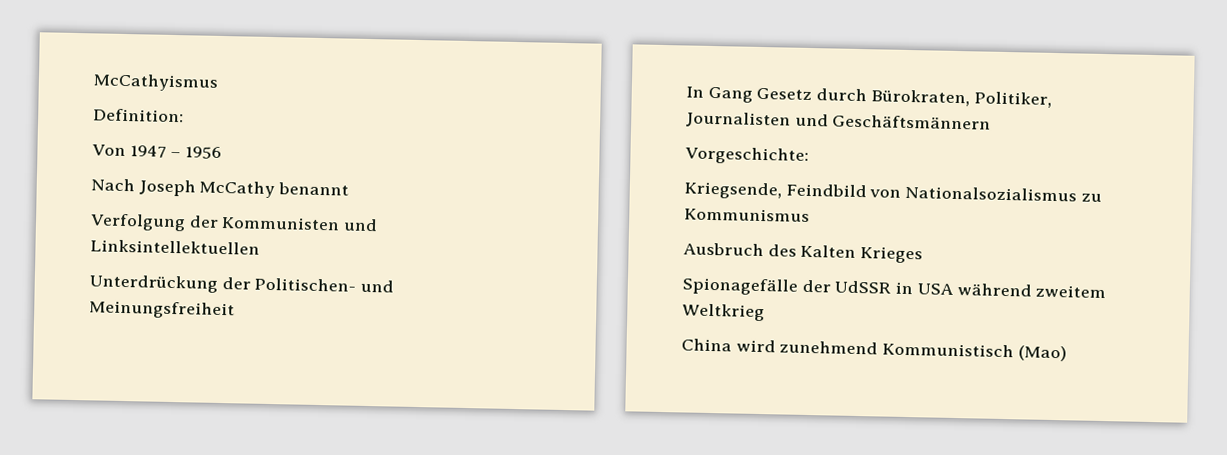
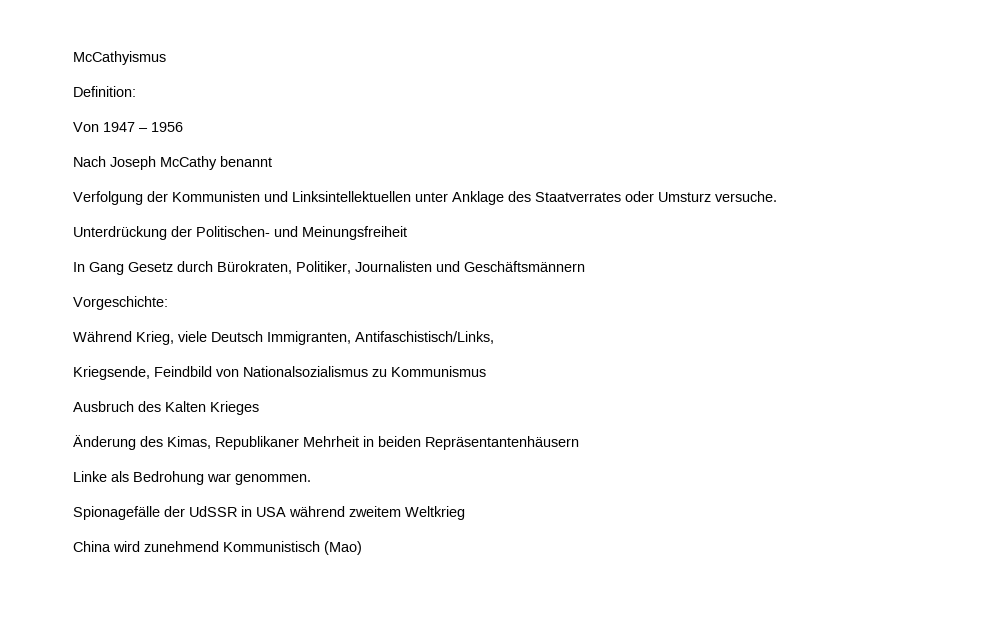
(260, 247) none -> [415,191,777,205] unter Anklage des Staatverrates oder Umsturz versuche.
(809, 155) none -> [73,331,494,345] // Während Krieg, viele Deutsch Immigranten, Antifaschistisch/Links,
(924, 255) none -> [73,435,579,450] [73,471,311,485] // Änderung des Kimas, Republikaner Mehrheit in beiden Repräsentantenhäusern // Linke als Bedrohung war genommen.

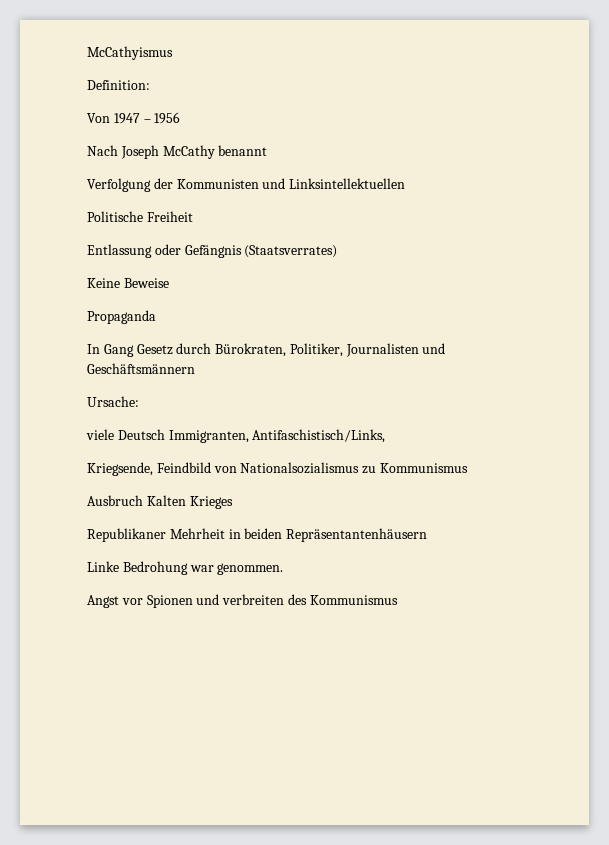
[415,191,777,205] [73,226,407,240] unter Anklage des Staatverrates oder Umsturz versuche. // Unterdrückung der Politischen- und Meinungsfreiheit -> [87,211,193,222] [87,244,338,258] [87,278,169,288] [87,310,156,324] // Politische Freiheit // Entlassung oder Gefängnis (Staatsverrates) // Keine Beweise // Propaganda
[73,296,168,310] [73,331,174,345] Vorgeschichte: // Während Krieg, -> [87,396,139,407] Ursache: //
[138,401,161,412] des -> (143, 500) none
[73,435,211,450] Änderung des Kimas, -> (233, 502) none
[111,471,129,482] als -> (119, 566) none
[73,506,465,520] [73,541,362,555] Spionagefälle der UdSSR in USA während zweitem Weltkrieg // China wird zunehmend Kommunistisch (Mao) -> [87,594,398,608] Angst vor Spionen und verbreiten des Kommunismus

